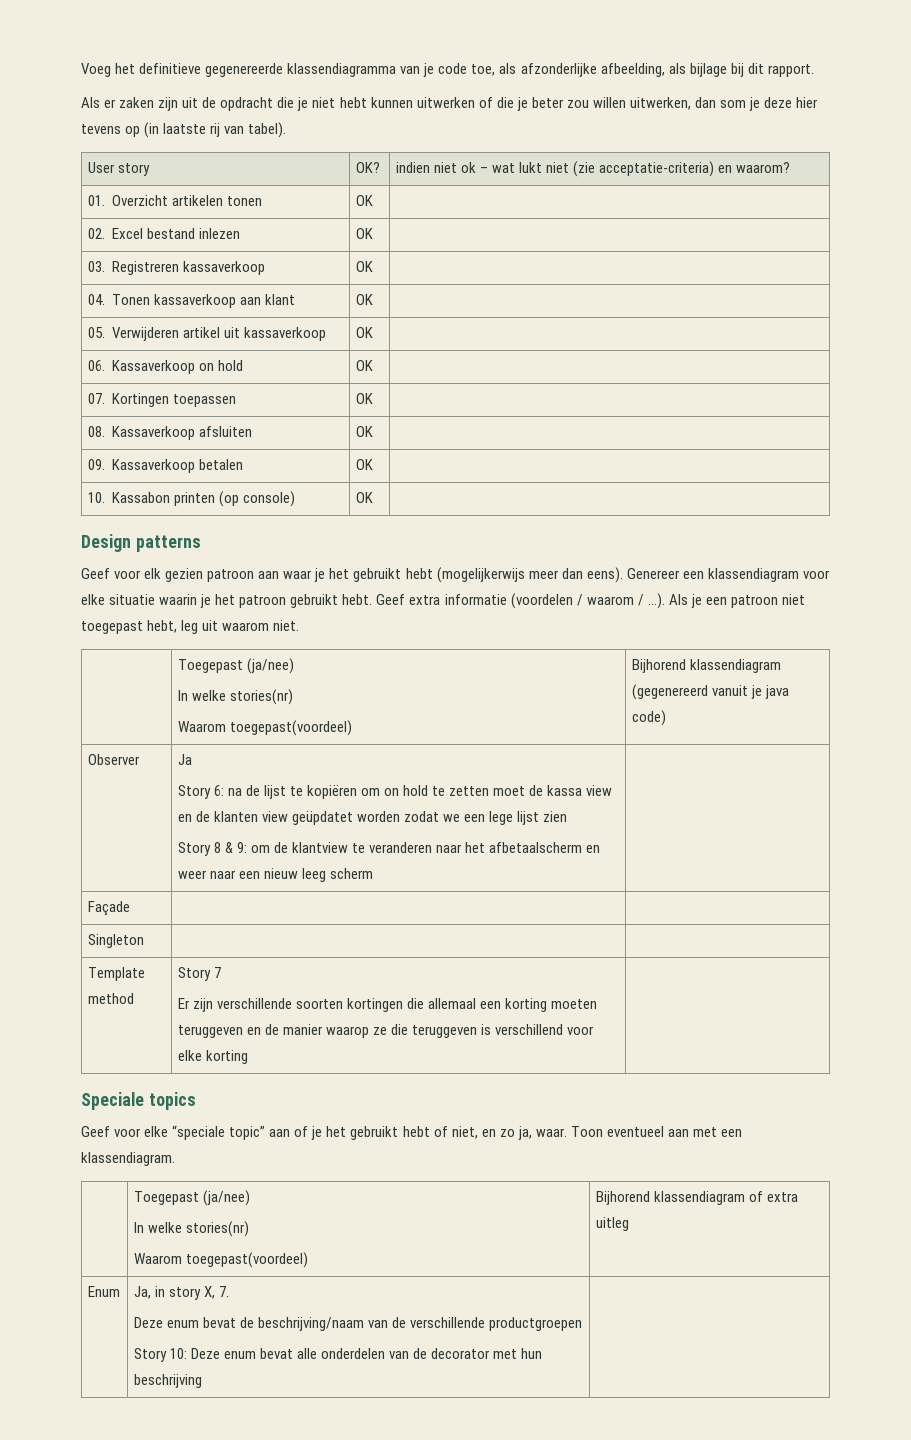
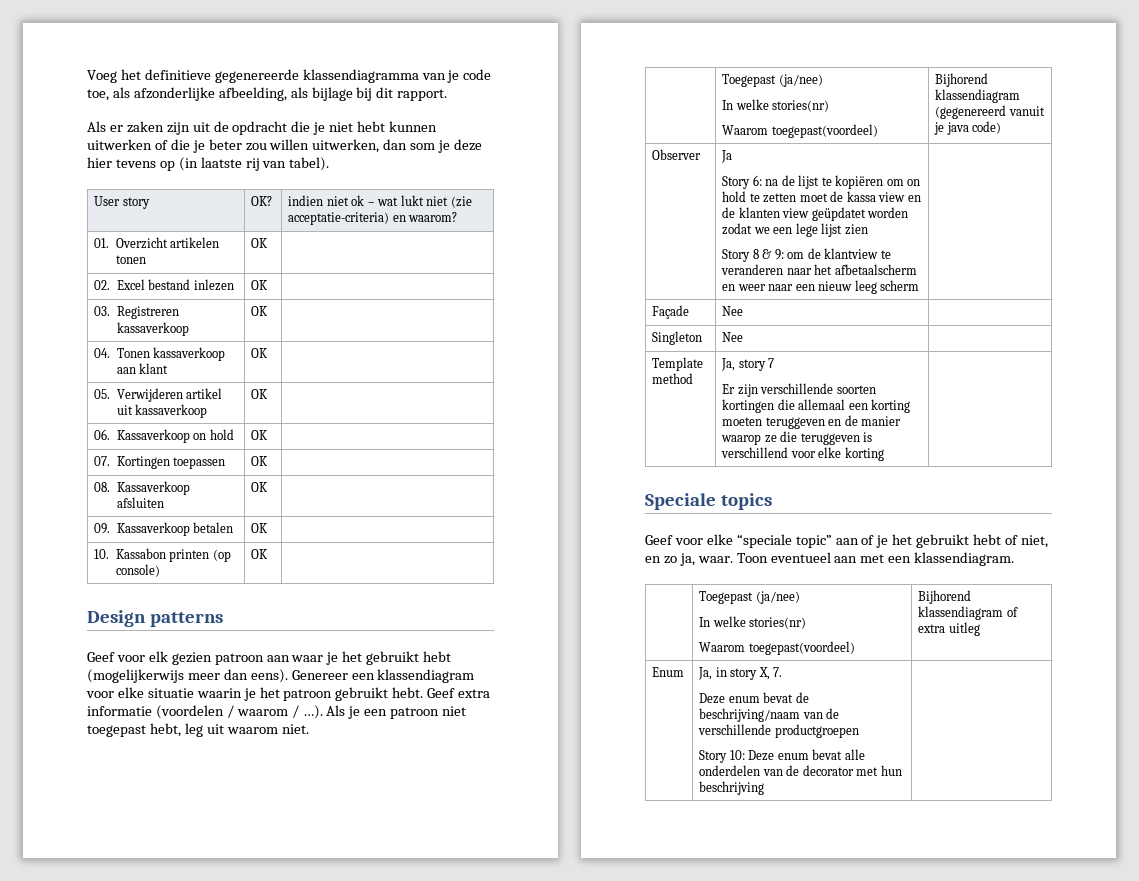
(130, 908) none -> [722,306,744,316] Nee
(144, 941) none -> [722,332,744,342] Nee
[177,967,211,981] Story -> [721,358,766,371] Ja, story

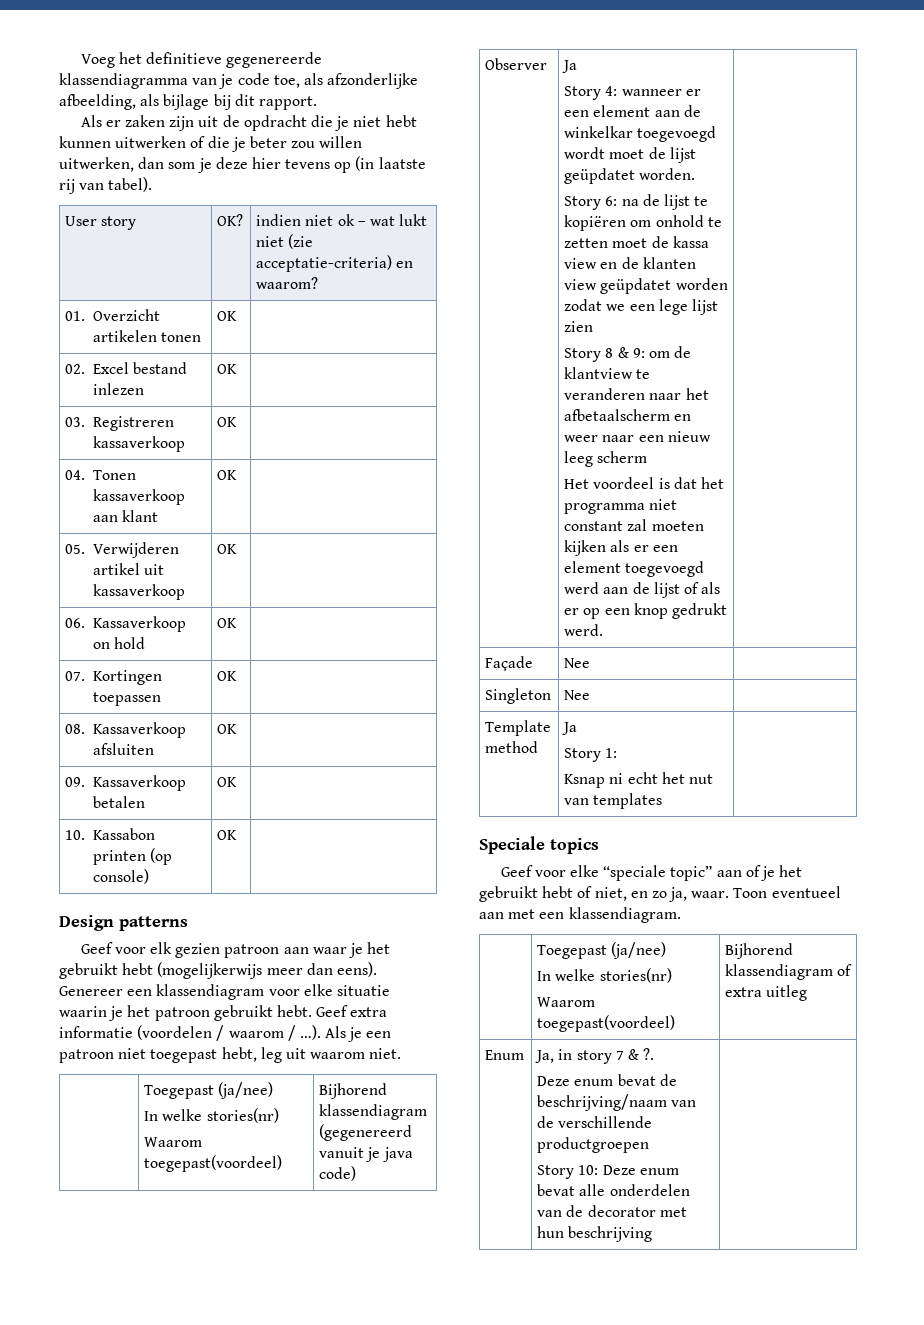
(733, 156) none -> [564,86,701,100] [564,105,701,117] [564,126,717,142] [564,147,696,163] [564,168,696,184] // Story 4: wanneer er een element aan de winkelkar toegevoegd wordt moet de lijst geüpdatet worden.
[907,179,921,186] [722,191,747,202] on hold -> [655,215,704,227] onhold
(920, 285) none -> [564,477,724,489] [564,499,678,514] [564,519,704,531] [564,540,678,556] [564,561,705,577] [564,582,721,598] [564,603,727,619] [564,624,604,636] // Het voordeel is dat het programma niet constant zal moeten kijken als er een element toegevoegd werd aan de lijst of als er op een knop gedrukt werd.
[721,358,775,371] [722,383,876,397] [722,399,911,413] [722,415,902,429] [721,431,873,445] [721,447,884,461] Ja, story 7 // Er zijn verschillende soorten kortingen die allemaal een korting moeten teruggeven en de manier waarop ze die teruggeven is verschillend voor elke korting -> [562,722,578,735] [564,748,618,762] [564,772,713,788] [564,793,663,809] Ja // Story 1: // Ksnap ni echt het nut van templates
[758,667,783,680] X, 7. -> [615,1048,655,1060] 7 & ?.

